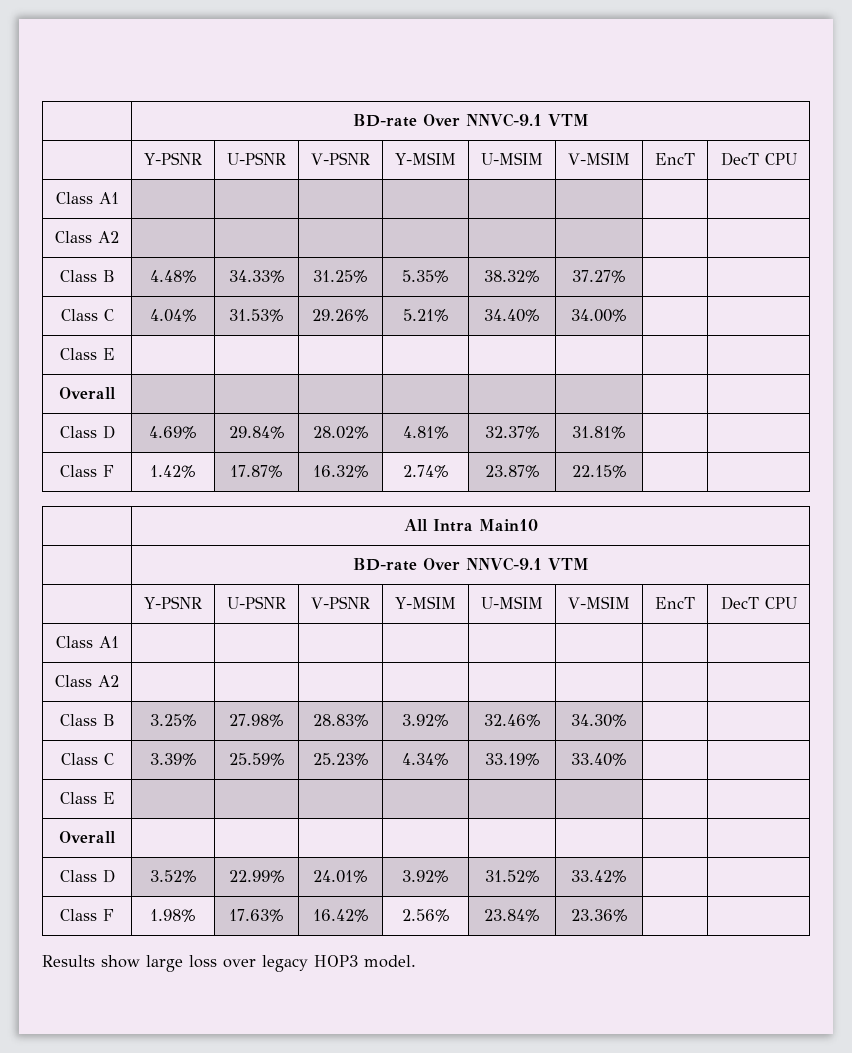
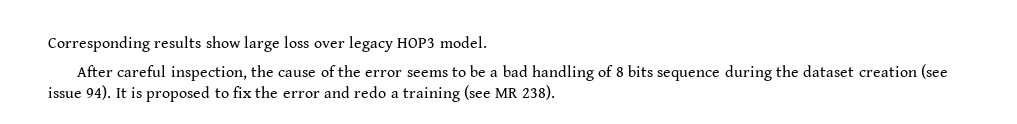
[352,113,589,127] [144,152,202,165] [227,152,286,165] [311,152,370,165] [395,152,456,165] [481,152,543,165] [568,152,630,165] [655,153,695,165] [720,152,797,166] [55,192,119,204] [55,231,119,243] [59,270,115,282] [149,270,197,283] [228,270,285,283] [313,270,368,283] [402,270,449,283] [484,270,540,283] [572,270,626,283] [60,309,114,321] [149,309,197,322] [229,309,284,322] [312,309,369,322] [402,309,449,322] [484,309,540,322] [571,309,627,322] [59,348,115,360] [59,387,116,399] [59,425,115,439] [149,426,197,439] [228,426,285,439] [312,426,369,439] [402,426,449,439] [484,426,540,439] [572,426,626,439] [60,465,114,477] [150,465,196,478] [230,465,283,478] [312,465,369,478] [402,465,449,478] [484,465,540,478] [571,465,627,478] [403,519,538,532] [352,557,589,571] [144,596,202,609] [227,596,286,609] [311,596,370,609] [395,596,456,609] [481,596,543,609] [568,596,630,609] [655,597,695,609] [720,596,797,610] [55,636,119,648] [55,675,119,687] [59,714,115,726] [149,714,197,727] [229,714,284,727] [312,714,369,727] [402,714,449,727] [483,714,541,727] [571,714,627,727] [60,753,114,765] [149,753,197,766] [228,753,285,766] [312,753,369,766] [402,753,449,766] [484,753,540,766] [571,753,627,766] [59,792,115,804] [59,831,116,843] [59,869,115,883] [149,870,197,883] [228,870,285,883] [313,870,368,883] [402,870,449,883] [484,870,540,883] [571,870,627,883] [60,909,114,921] [150,909,196,922] [229,909,284,922] [312,909,369,922] [401,909,450,922] [484,909,540,922] [570,909,628,922] [42,955,95,967] | BD-rate Over NNVC-9.1 VTM // | Y-PSNR | U-PSNR | V-PSNR | Y-MSIM | U-MSIM | V-MSIM | EncT | DecT CPU // Class A1 | | | | | | | | // Class A2 | | | | | | | | // Class B | 4.48% | 34.33% | 31.25% | 5.35% | 38.32% | 37.27% | | // Class C | 4.04% | 31.53% | 29.26% | 5.21% | 34.40% | 34.00% | | // Class E | | | | | | | | // Overall | | | | | | | | // Class D | 4.69% | 29.84% | 28.02% | 4.81% | 32.37% | 31.81% | | // Class F | 1.42% | 17.87% | 16.32% | 2.74% | 23.87% | 22.15% | | // | All Intra Main10 // | BD-rate Over NNVC-9.1 VTM // | Y-PSNR | U-PSNR | V-PSNR | Y-MSIM | U-MSIM | V-MSIM | EncT | DecT CPU // Class A1 | | | | | | | | // Class A2 | | | | | | | | // Class B | 3.25% | 27.98% | 28.83% | 3.92% | 32.46% | 34.30% | | // Class C | 3.39% | 25.59% | 25.23% | 4.34% | 33.19% | 33.40% | | // Class E | | | | | | | | // Overall | | | | | | | | // Class D | 3.52% | 22.99% | 24.01% | 3.92% | 31.52% | 33.42% | | // Class F | 1.98% | 17.63% | 16.42% | 2.56% | 23.84% | 23.36% | | // Results -> [48,36,202,52] Corresponding results
(416, 961) none -> [76,64,948,81] [48,85,555,102] // After careful inspection, the cause of the error seems to be a bad handling of 8 bits sequence during the dataset creation (see issue 94). It is proposed to fix the error and redo a training (see MR 238).

